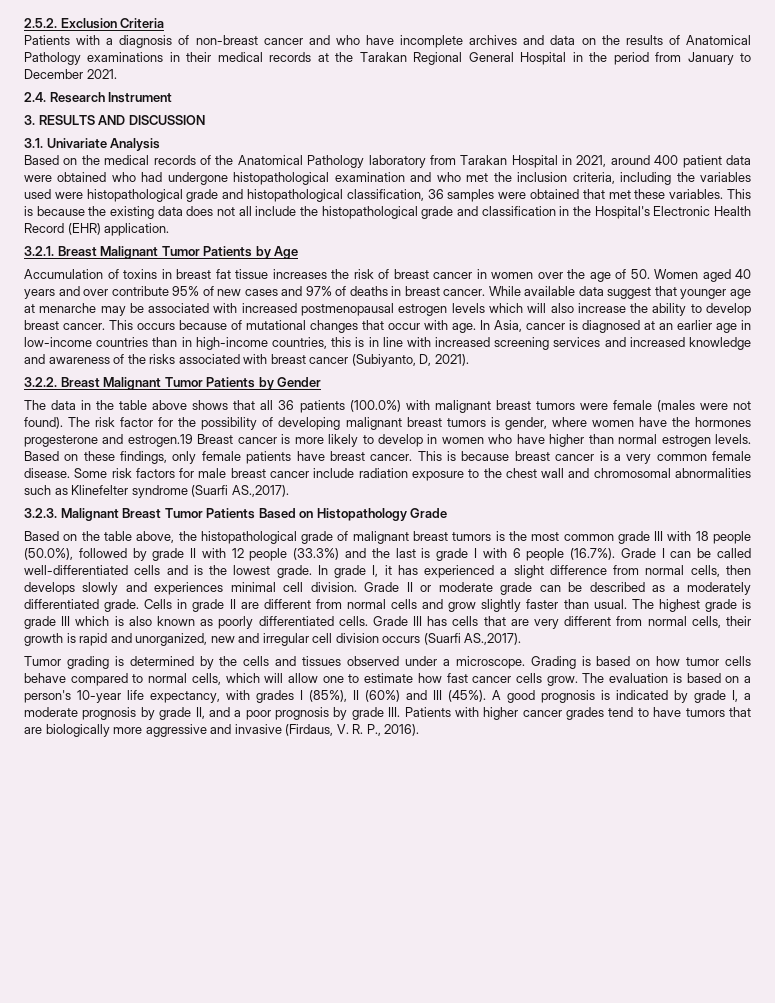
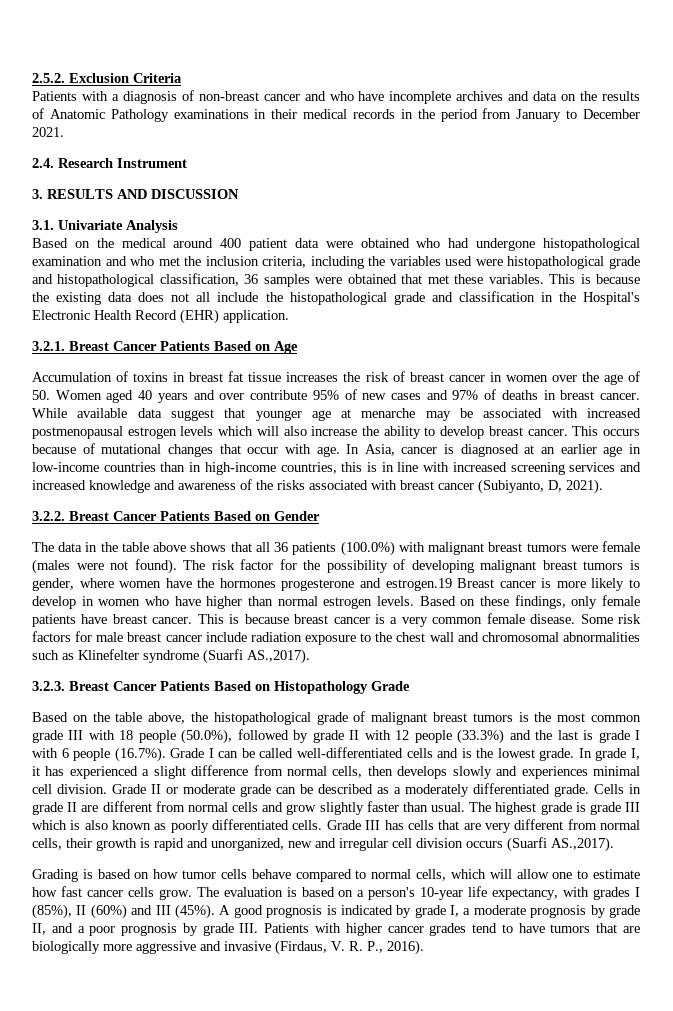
[685,35,751,45] Anatomical -> [49,109,105,119] Anatomic
[317,52,567,65] at the Tarakan Regional General Hospital -> (395, 114) none
[153,155,607,168] records of the Anatomical Pathology laboratory from Tarakan Hospital in 2021, -> (166, 243) none
[100,246,271,259] Malignant Tumor Patients by -> [113,341,270,351] Cancer Patients Based on
[103,377,274,390] Malignant Tumor Patients by -> [113,511,270,521] Cancer Patients Based on
[60,508,203,521] Malignant Breast Tumor -> [69,681,157,691] Breast Cancer
[24,656,525,669] Tumor grading is determined by the cells and tissues observed under a microscope. -> (614, 844) none

